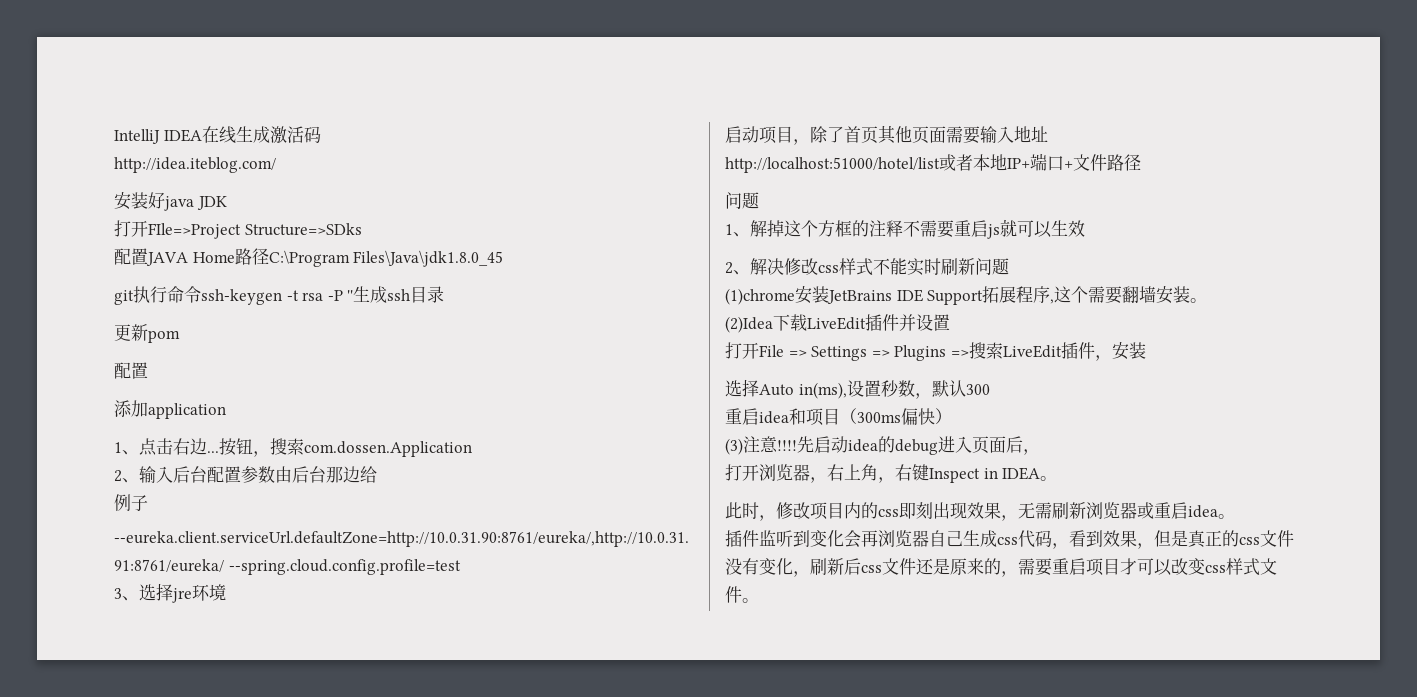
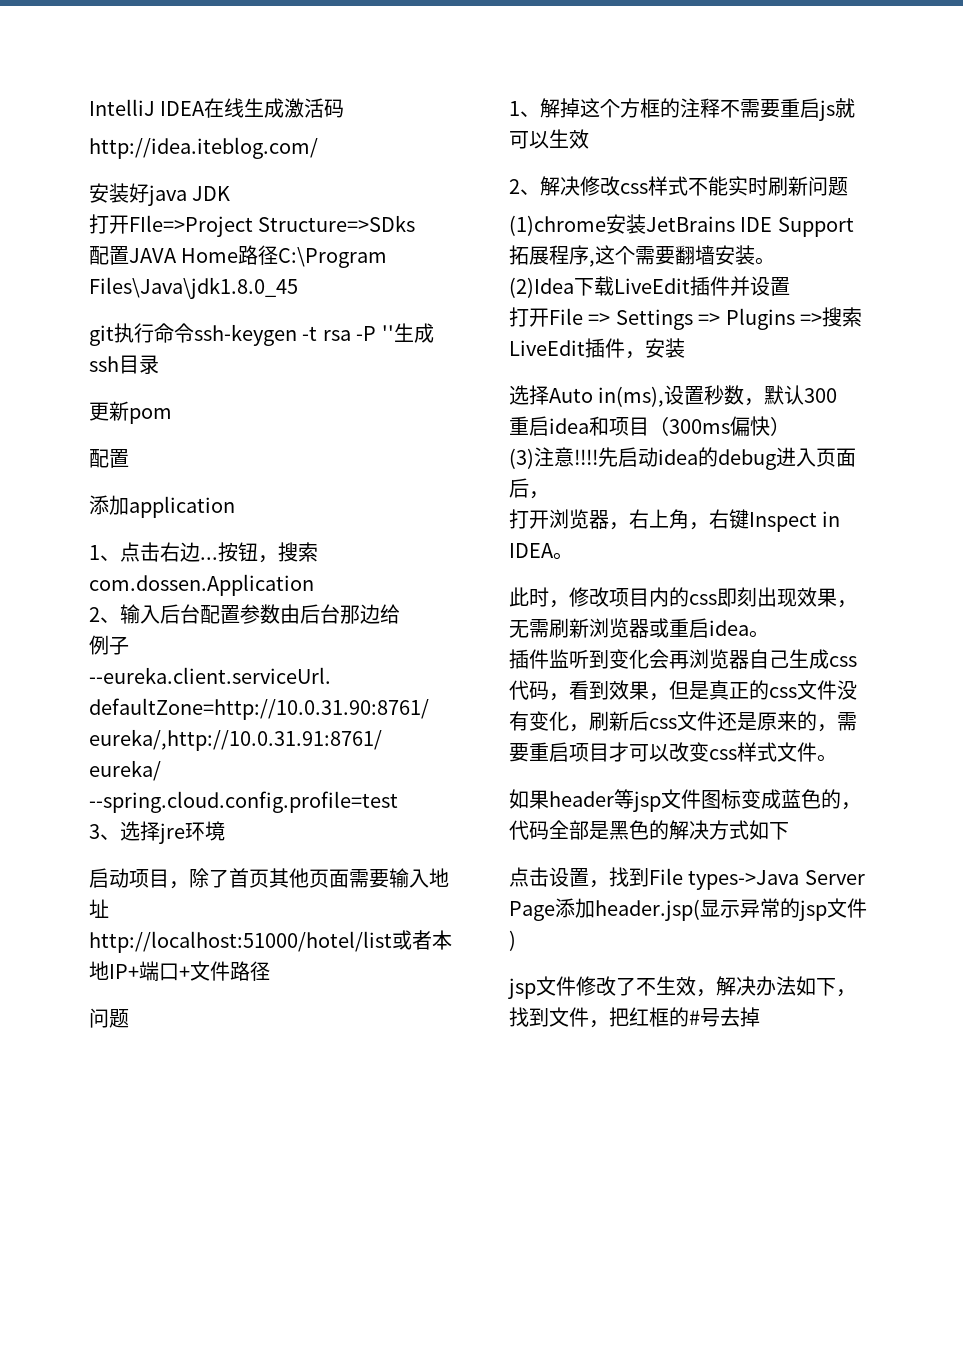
(759, 600) none -> [509,789,861,812] [509,820,789,840] [509,867,865,890] [509,898,867,921] [509,930,516,951] [508,976,856,999] [509,1007,760,1028] // 如果header等jsp文件图标变成蓝色的，代码全部是黑色的解决方式如下 // 点击设置，找到File types->Java Server Page添加header.jsp(显示异常的jsp文件) // jsp文件修改了不生效，解决办法如下，找到文件，把红框的#号去掉

